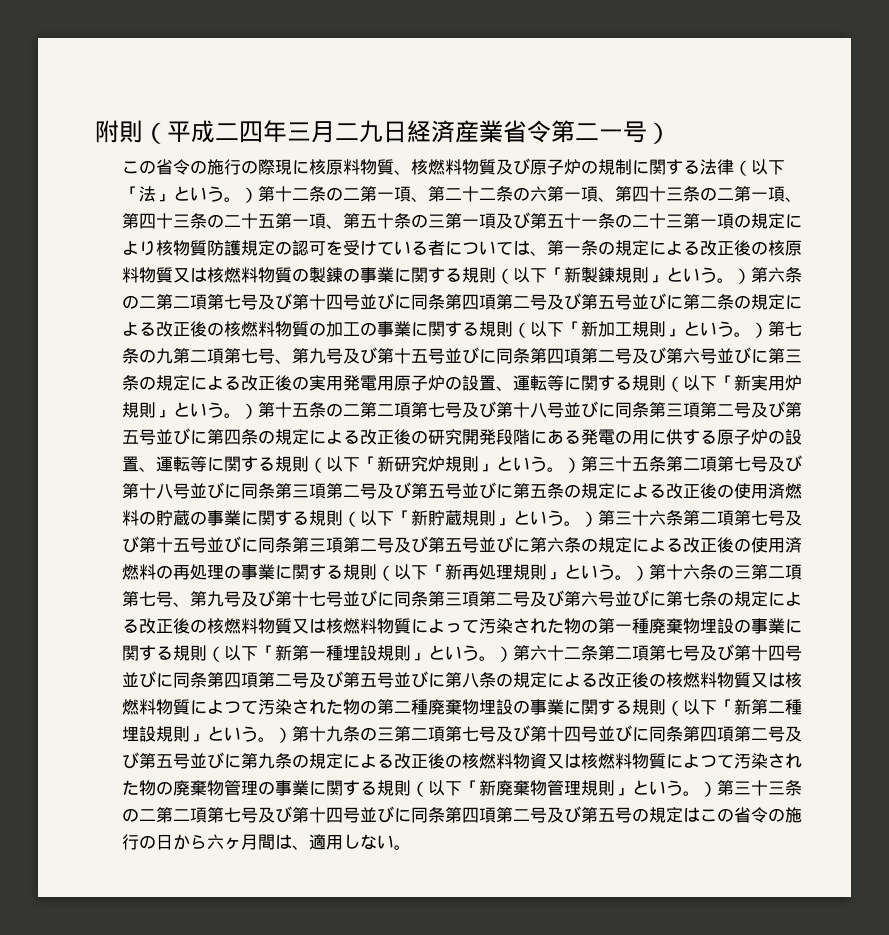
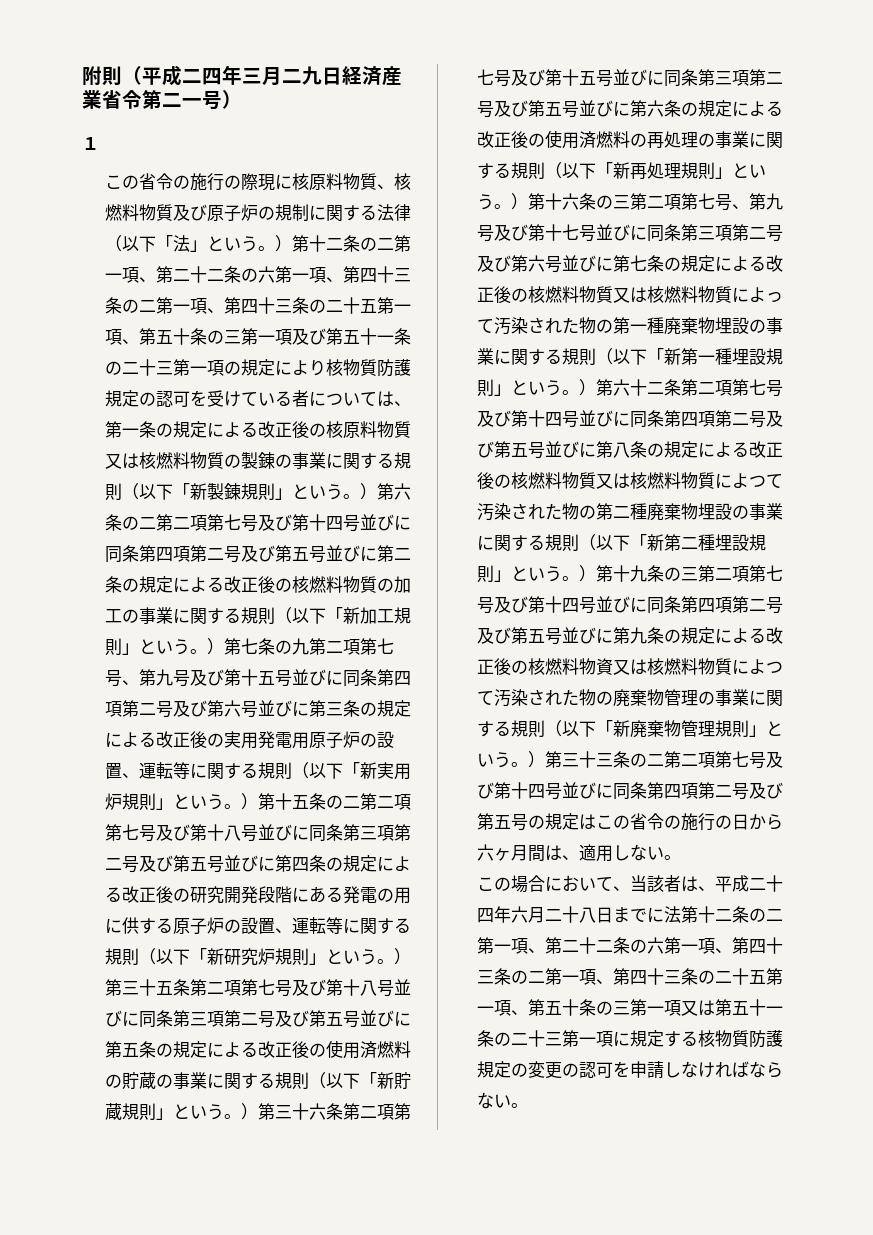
(671, 133) none -> [82,137,99,150] // １
(412, 847) none -> [477,875,784,893] [477,906,784,923] [477,937,784,954] [477,968,784,985] [477,999,784,1016] [477,1030,784,1048] [477,1061,784,1079] [477,1092,529,1109] // この場合において、当該者は、平成二十四年六月二十八日までに法第十二条の二第一項、第二十二条の六第一項、第四十三条の二第一項、第四十三条の二十五第一項、第五十条の三第一項又は第五十一条の二十三第一項に規定する核物質防護規定の変更の認可を申請しなければならない。

